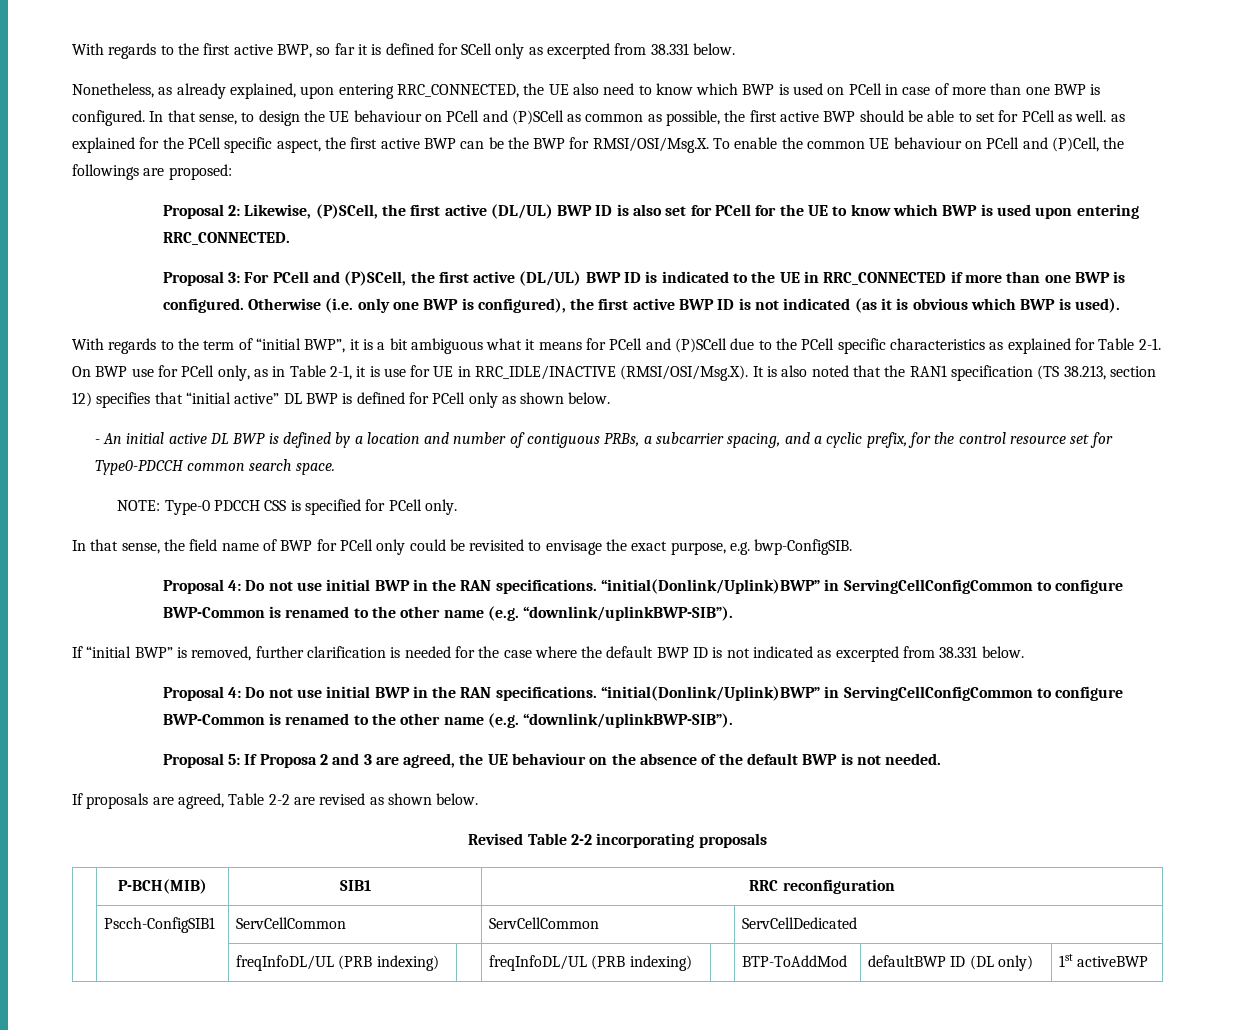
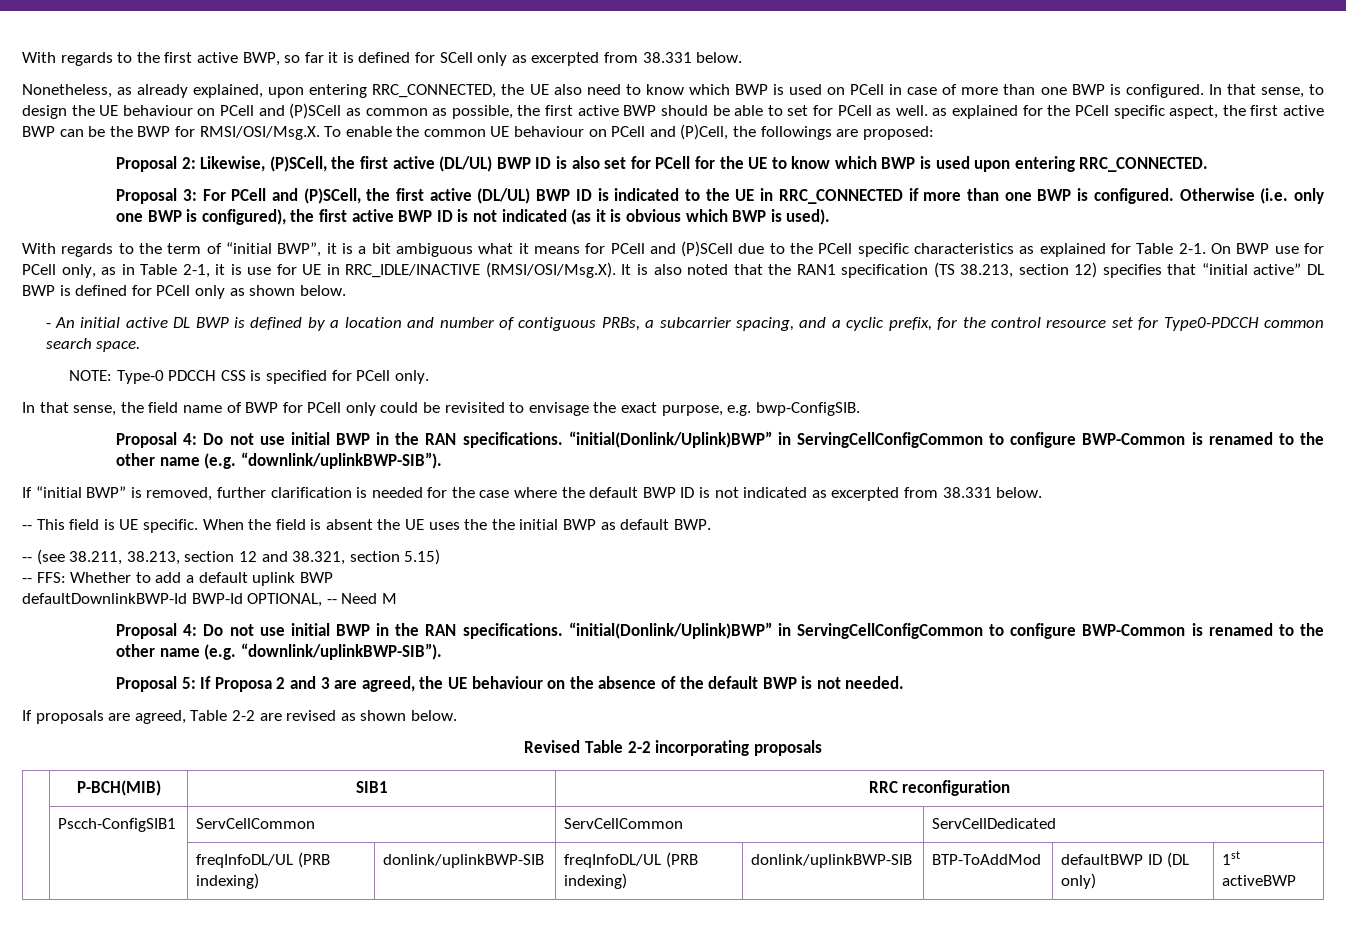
(1024, 652) none -> [22,519,711,533] [22,549,441,565] [22,572,333,586] [22,593,397,607] // -- This field is UE specific. When the field is absent the UE uses the the initial BWP as default BWP. // -- (see 38.211, 38.213, section 12 and 38.321, section 5.15) // -- FFS: Whether to add a default uplink BWP // defaultDownlinkBWP-Id BWP-Id OPTIONAL, -- Need M
[488,955,692,971] | freqInfoDL/UL (PRB indexing) | -> [383,854,545,868] [564,852,699,868] [564,873,628,889] [751,854,913,868] donlink/uplinkBWP-SIB | freqInfoDL/UL (PRB indexing) | donlink/uplinkBWP-SIB

